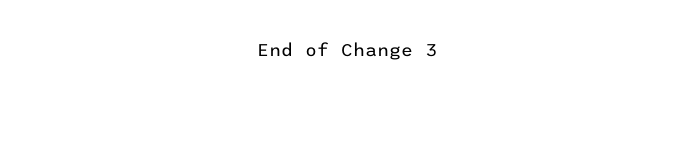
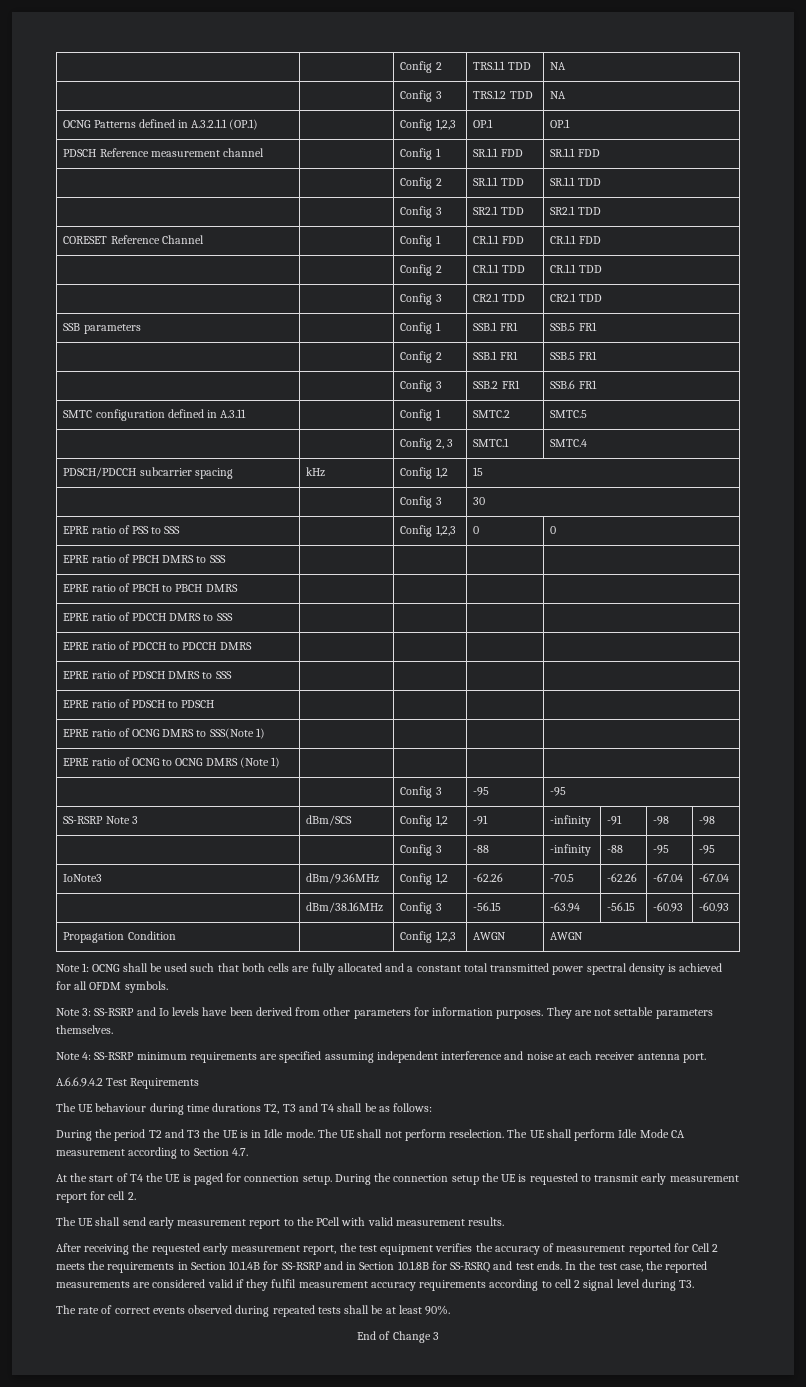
(256, 49) none -> [400,61,442,73] [473,61,531,70] [550,62,567,70] [400,90,442,102] [473,90,533,99] [550,91,567,99] [63,119,259,130] [400,119,456,131] [473,119,494,128] [550,119,571,128] [63,148,264,157] [400,148,441,160] [473,148,523,157] [550,148,600,157] [400,177,442,189] [473,177,524,186] [550,177,601,186] [400,206,442,218] [473,206,524,215] [550,206,601,215] [63,235,204,244] [400,235,441,247] [473,235,524,244] [550,235,601,244] [400,264,442,276] [473,264,525,273] [550,264,602,273] [400,293,442,305] [473,293,525,302] [550,293,602,302] [63,323,141,334] [400,322,441,334] [473,322,518,331] [550,322,597,331] [400,351,442,363] [473,351,518,360] [550,351,597,360] [400,380,442,392] [473,380,520,389] [550,380,597,389] [63,409,247,421] [400,409,441,421] [473,410,511,418] [550,410,588,418] [400,438,453,450] [473,438,510,447] [550,439,588,447] [63,467,233,479] [306,467,326,477] [400,467,448,479] [473,467,484,476] [400,496,442,508] [473,497,486,505] [63,525,181,534] [400,525,456,537] [473,526,480,534] [550,526,557,534] [63,554,226,563] [63,583,238,592] [63,612,233,621] [63,641,252,650] [63,670,232,679] [63,699,215,708] [63,728,265,739] [63,757,281,768] [400,786,442,798] [473,787,490,796] [550,787,567,796] [63,816,138,824] [306,815,353,826] [400,815,448,827] [473,815,489,825] [550,815,592,827] [607,815,623,825] [653,816,670,825] [699,816,716,825] [400,844,442,856] [473,845,490,853] [550,844,592,856] [607,845,624,853] [653,845,670,854] [699,845,716,854] [63,874,103,882] [306,873,380,884] [400,873,448,885] [473,873,504,882] [550,874,575,882] [607,873,638,882] [653,873,684,882] [699,873,730,882] [306,902,384,913] [400,902,442,914] [473,902,502,911] [550,902,581,912] [607,902,636,911] [653,902,684,912] [699,902,730,912] [63,931,176,943] [400,931,456,943] [473,932,507,940] [550,932,584,940] [56,963,723,975] [56,981,168,993] [56,1007,713,1019] [56,1025,113,1034] [56,1051,706,1063] [56,1077,200,1089] [56,1103,433,1115] [56,1129,685,1141] [56,1147,248,1159] [56,1173,739,1185] [56,1191,136,1203] [56,1217,505,1229] [56,1243,719,1255] [56,1261,708,1273] [56,1279,695,1291] [56,1305,451,1317] | | Config 2 | TRS.1.1 TDD | NA // | | Config 3 | TRS.1.2 TDD | NA // OCNG Patterns defined in A.3.2.1.1 (OP.1) | | Config 1,2,3 | OP.1 | OP.1 // PDSCH Reference measurement channel | | Config 1 | SR.1.1 FDD | SR.1.1 FDD // | | Config 2 | SR.1.1 TDD | SR.1.1 TDD // | | Config 3 | SR2.1 TDD | SR2.1 TDD // CORESET Reference Channel | | Config 1 | CR.1.1 FDD | CR.1.1 FDD // | | Config 2 | CR.1.1 TDD | CR.1.1 TDD // | | Config 3 | CR2.1 TDD | CR2.1 TDD // SSB parameters | | Config 1 | SSB.1 FR1 | SSB.5 FR1 // | | Config 2 | SSB.1 FR1 | SSB.5 FR1 // | | Config 3 | SSB.2 FR1 | SSB.6 FR1 // SMTC configuration defined in A.3.11 | | Config 1 | SMTC.2 | SMTC.5 // | | Config 2, 3 | SMTC.1 | SMTC.4 // PDSCH/PDCCH subcarrier spacing | kHz | Config 1,2 | 15 // | | Config 3 | 30 // EPRE ratio of PSS to SSS | | Config 1,2,3 | 0 | 0 // EPRE ratio of PBCH DMRS to SSS | | | | // EPRE ratio of PBCH to PBCH DMRS | | | | // EPRE ratio of PDCCH DMRS to SSS | | | | // EPRE ratio of PDCCH to PDCCH DMRS | | | | // EPRE ratio of PDSCH DMRS to SSS | | | | // EPRE ratio of PDSCH to PDSCH | | | | // EPRE ratio of OCNG DMRS to SSS(Note 1) | | | | // EPRE ratio of OCNG to OCNG DMRS (Note 1) | | | | // | | Config 3 | -95 | -95 // SS-RSRP Note 3 | dBm/SCS | Config 1,2 | -91 | -infinity | -91 | -98 | -98 // | | Config 3 | -88 | -infinity | -88 | -95 | -95 // IoNote3 | dBm/9.36MHz | Config 1,2 | -62.26 | -70.5 | -62.26 | -67.04 | -67.04 // | dBm/38.16MHz | Config 3 | -56.15 | -63.94 | -56.15 | -60.93 | -60.93 // Propagation Condition | | Config 1,2,3 | AWGN | AWGN // Note 1: OCNG shall be used such that both cells are fully allocated and a constant total transmitted power spectral density is achieved for all OFDM symbols. // Note 3: SS-RSRP and Io levels have been derived from other parameters for information purposes. They are not settable parameters themselves. // Note 4: SS-RSRP minimum requirements are specified assuming independent interference and noise at each receiver antenna port. // A.6.6.9.4.2 Test Requirements // The UE behaviour during time durations T2, T3 and T4 shall be as follows: // During the period T2 and T3 the UE is in Idle mode. The UE shall not perform reselection. The UE shall perform Idle Mode CA measurement according to Section 4.7. // At the start of T4 the UE is paged for connection setup. During the connection setup the UE is requested to transmit early measurement report for cell 2. // The UE shall send early measurement report to the PCell with valid measurement results. // After receiving the requested early measurement report, the test equipment verifies the accuracy of measurement reported for Cell 2 meets the requirements in Section 10.1.4B for SS-RSRP and in Section 10.1.8B for SS-RSRQ and test ends. In the test case, the reported measurements are considered valid if they fulfil measurement accuracy requirements according to cell 2 signal level during T3. // The rate of correct events observed during repeated tests shall be at least 90%. //

